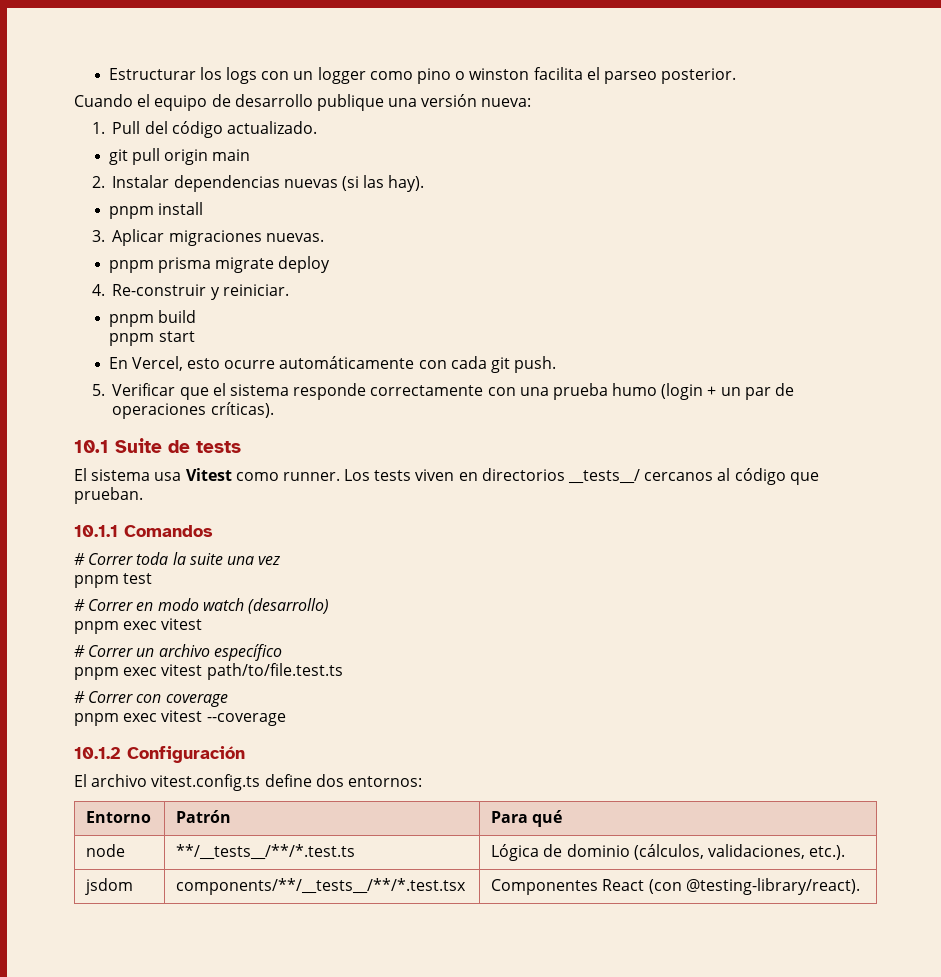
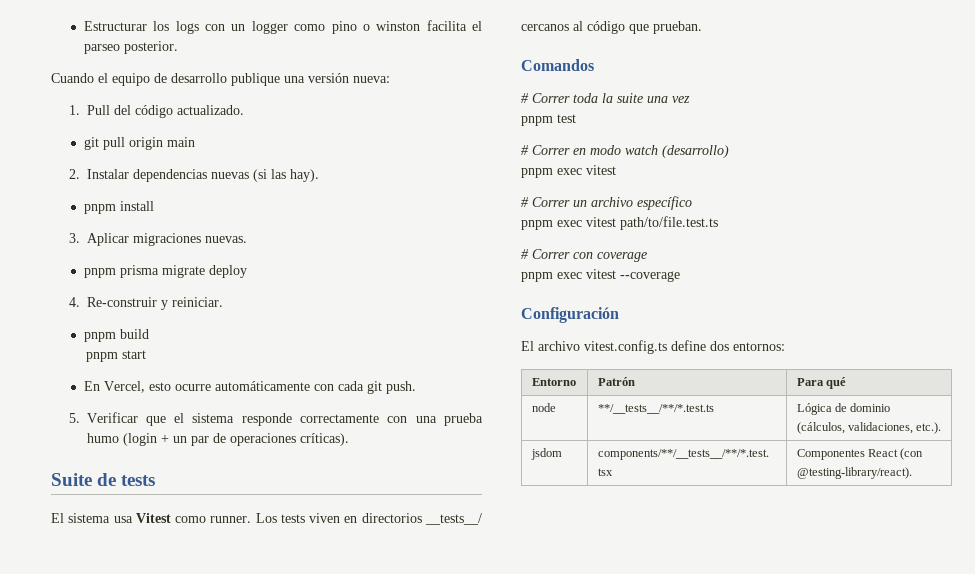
[74,440,109,453] 10.1 -> (349, 439) none
[74,525,118,537] 10.1.1 -> (702, 27) none
[74,747,121,759] 10.1.2 -> (680, 276) none

